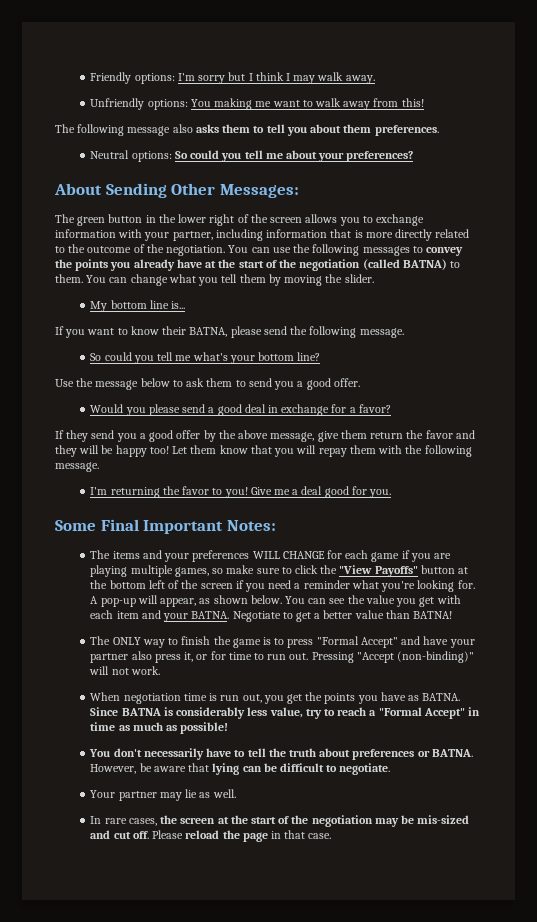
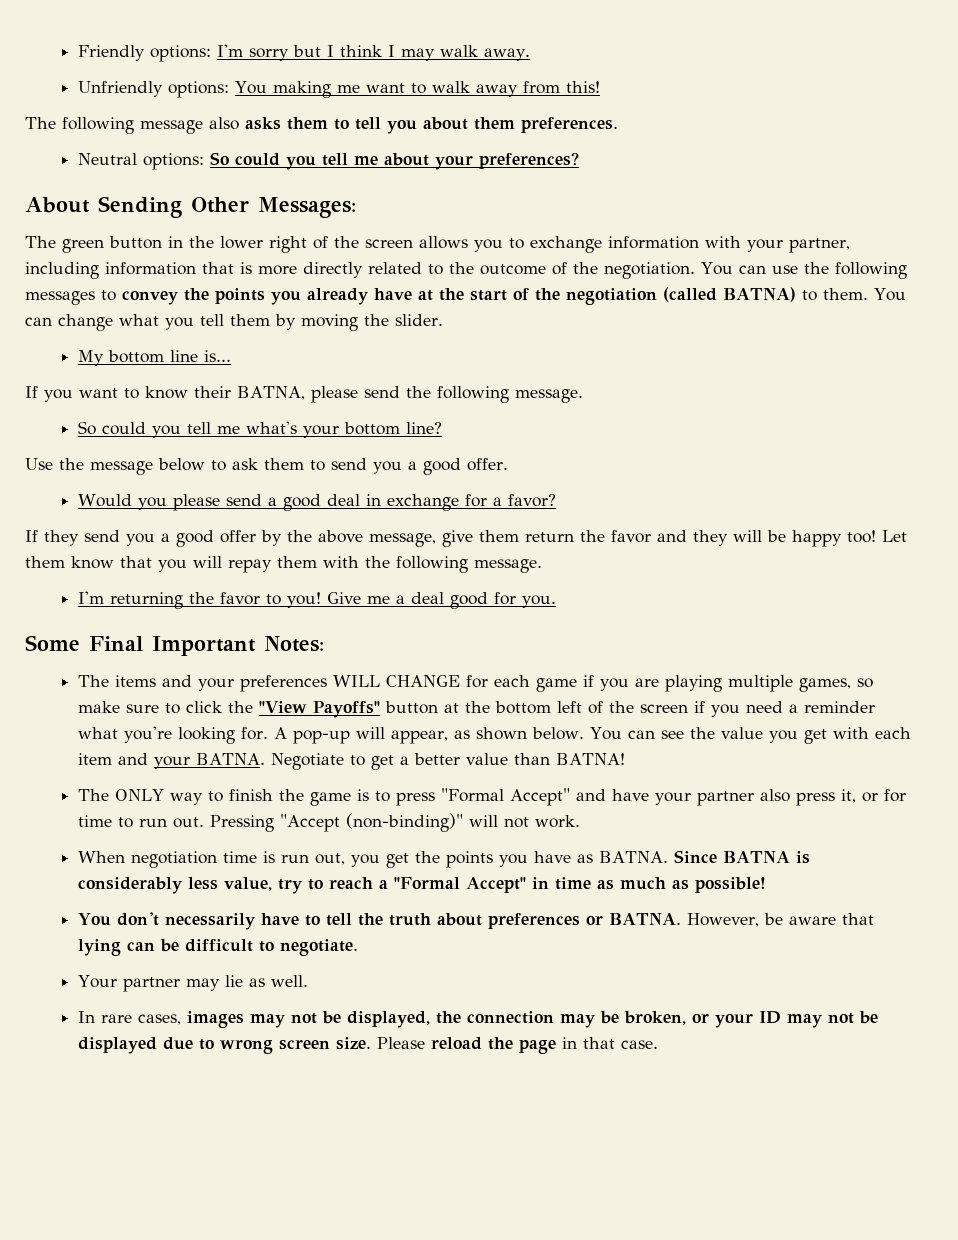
[160,815,470,827] [90,830,149,839] the screen at the start of the negotiation may be mis-sized and cut off. -> [186,1011,878,1028] [77,1037,371,1054] images may not be displayed, the connection may be broken, or your ID may not be displayed due to wrong screen size.

